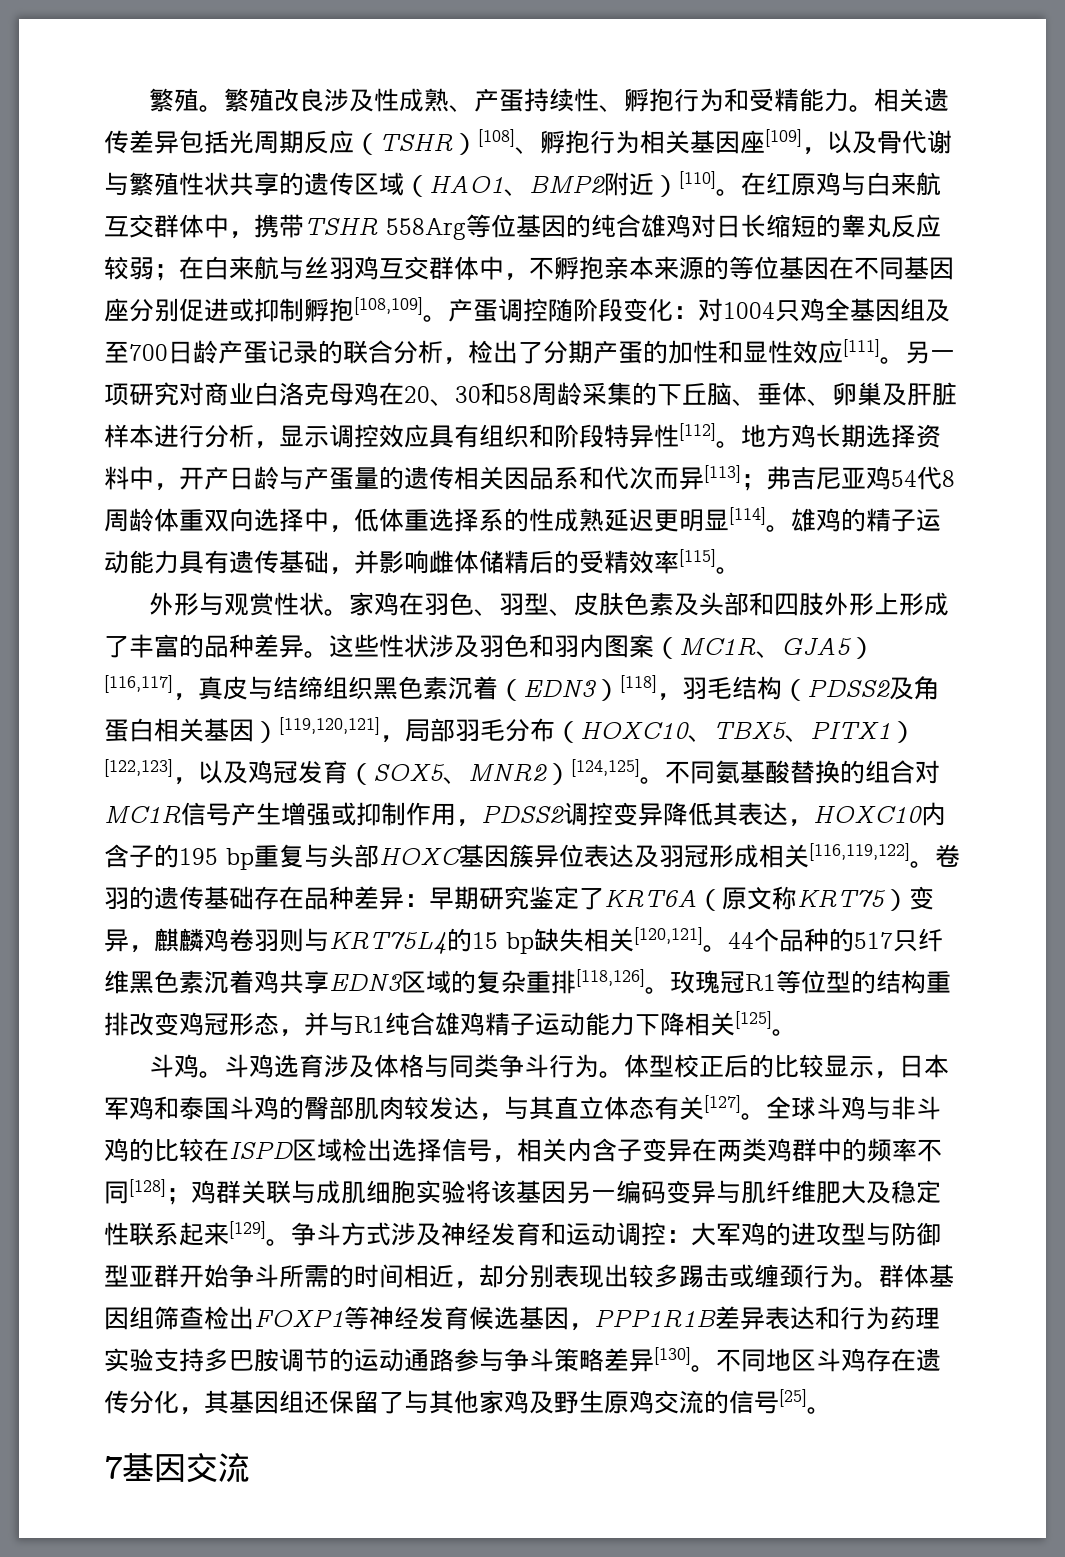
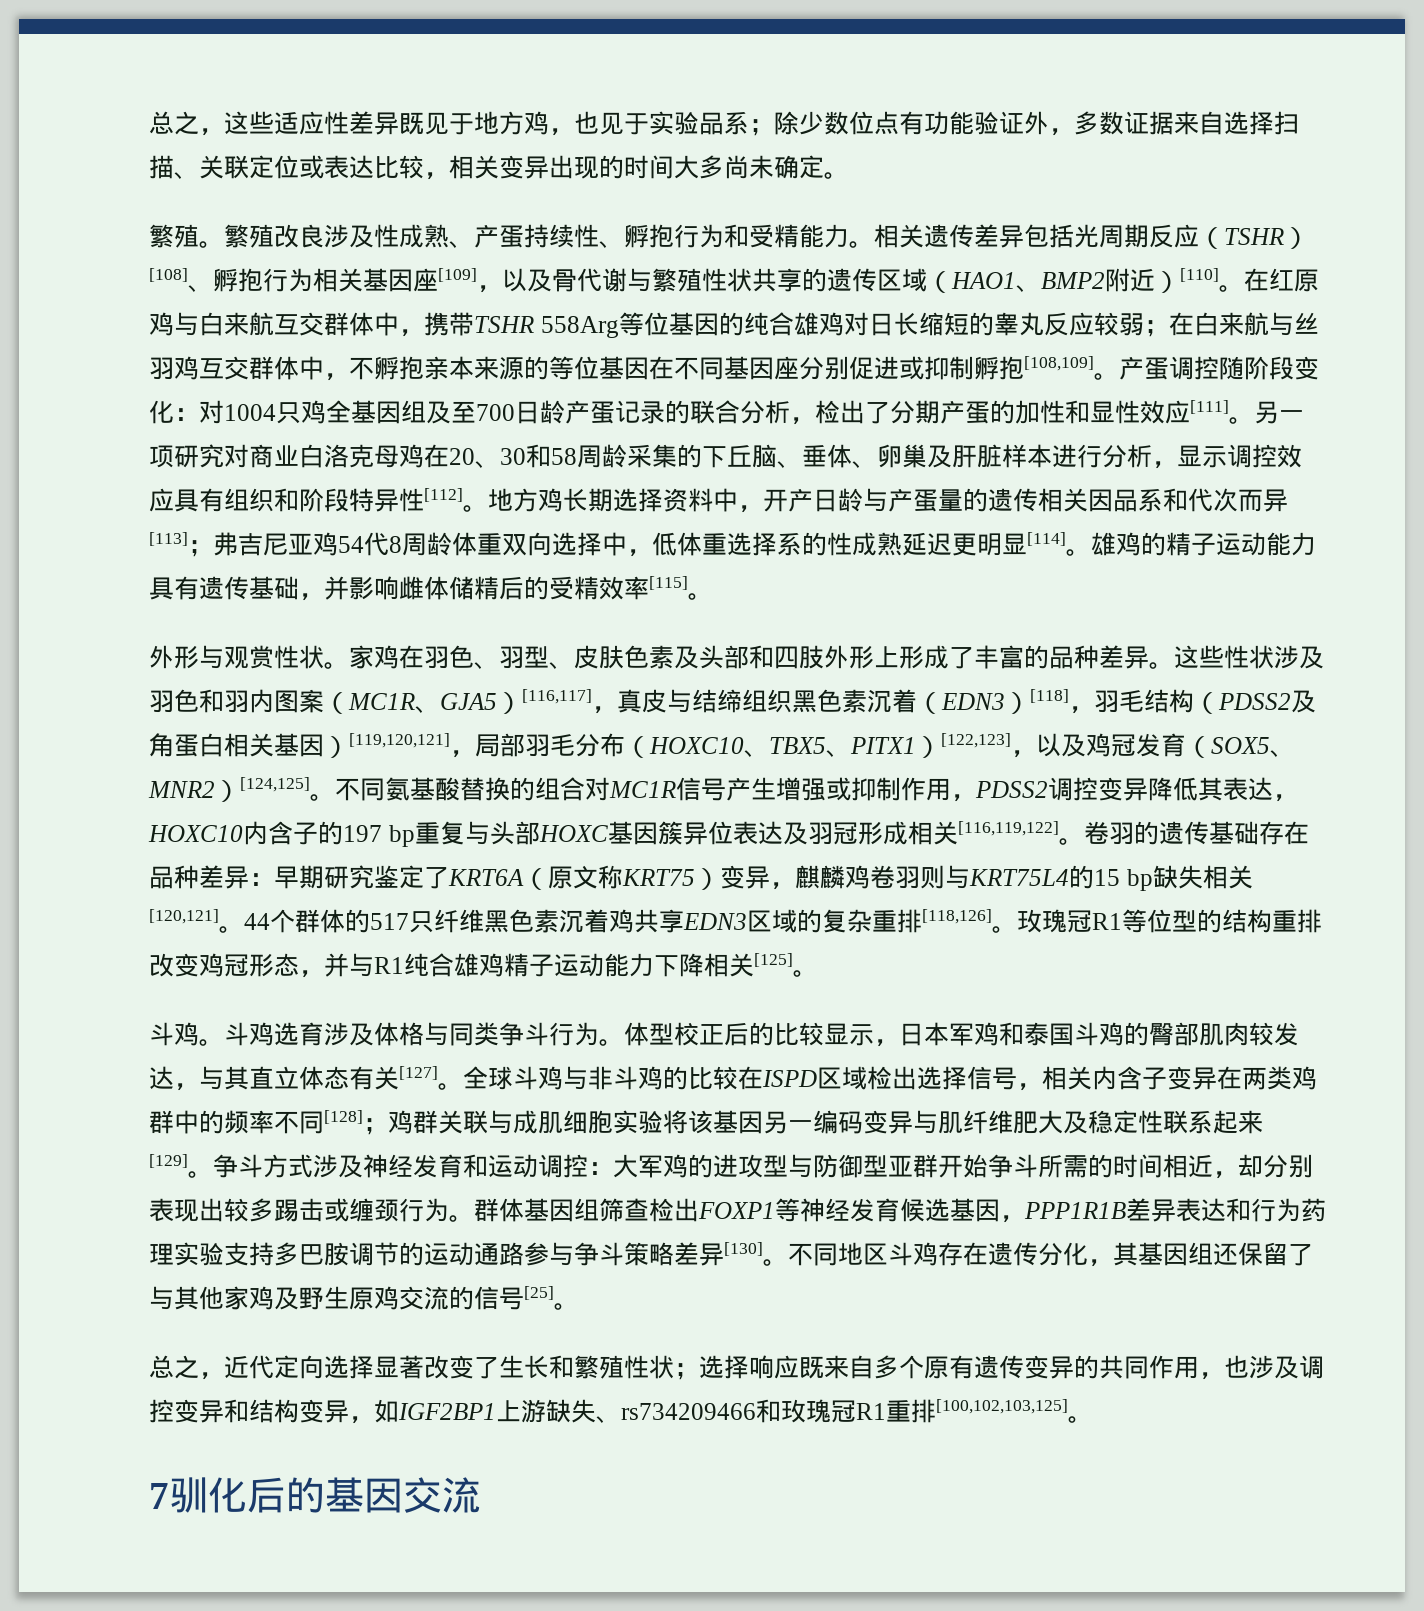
(148, 100) none -> [149,111,1299,136] [149,155,849,180] 总之，这些适应性差异既见于地方鸡，也见于实验品系；除少数位点有功能验证外，多数证据来自选择扫描、关联定位或表达比较，相关变异出现的时间大多尚未确定。 //
[179,848,218,865] 195 -> [343,825,382,842] 197
[779,928,829,952] 品种 -> [295,909,345,933] 群体
(832, 1410) none -> [149,1355,1324,1380] [149,1399,1068,1424] [1068,1416,1093,1423] // 总之，近代定向选择显著改变了生长和繁殖性状；选择响应既来自多个原有遗传变异的共同作用，也涉及调控变异和结构变异，如IGF2BP1上游缺失、rs734209466和玫瑰冠R1重排[100,102,103,125]。
(122, 1467) none -> [169,1477,325,1513] 驯化后的

